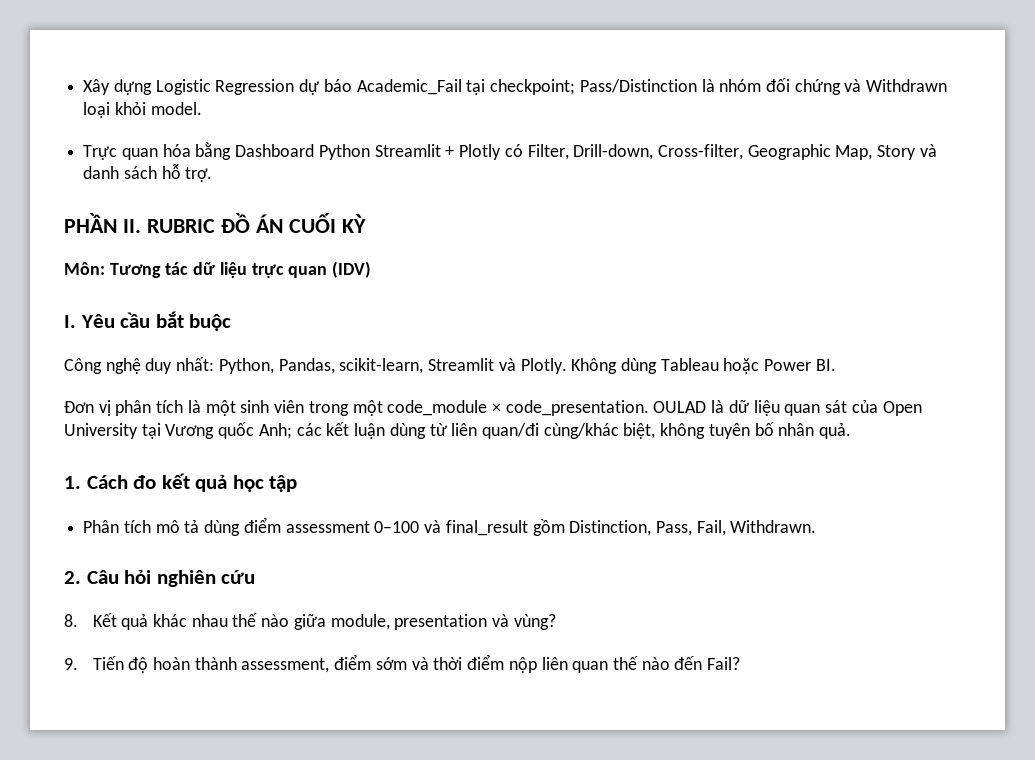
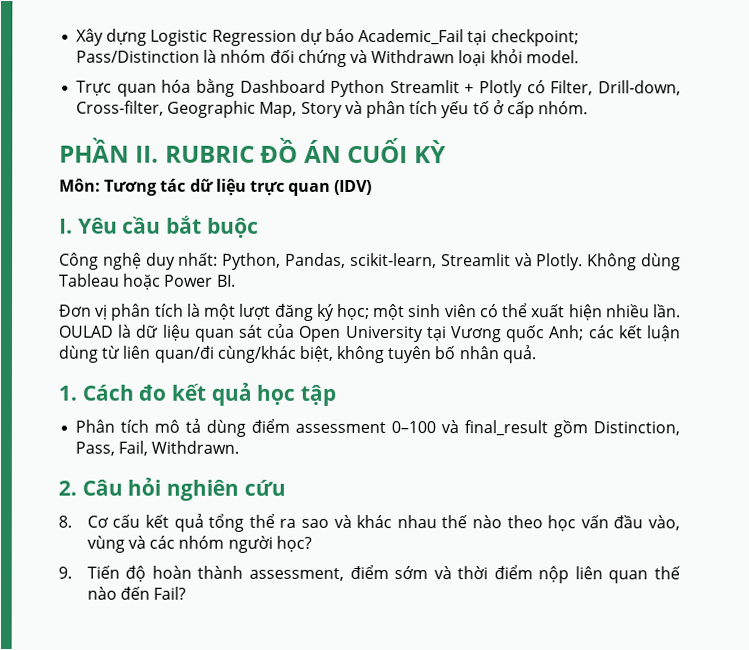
[83,164,213,182] danh sách hỗ trợ. -> [365,100,589,119] phân tích yếu tố ở cấp nhóm.
[240,400,649,416] sinh viên trong một code_module × code_presentation. -> [239,303,681,321] lượt đăng ký học; một sinh viên có thể xuất hiện nhiều lần.
[92,613,556,630] Kết quả khác nhau thế nào giữa module, presentation và vùng? -> [86,513,680,532] [86,535,312,553] Cơ cấu kết quả tổng thể ra sao và khác nhau thế nào theo học vấn đầu vào, vùng và các nhóm người học?

